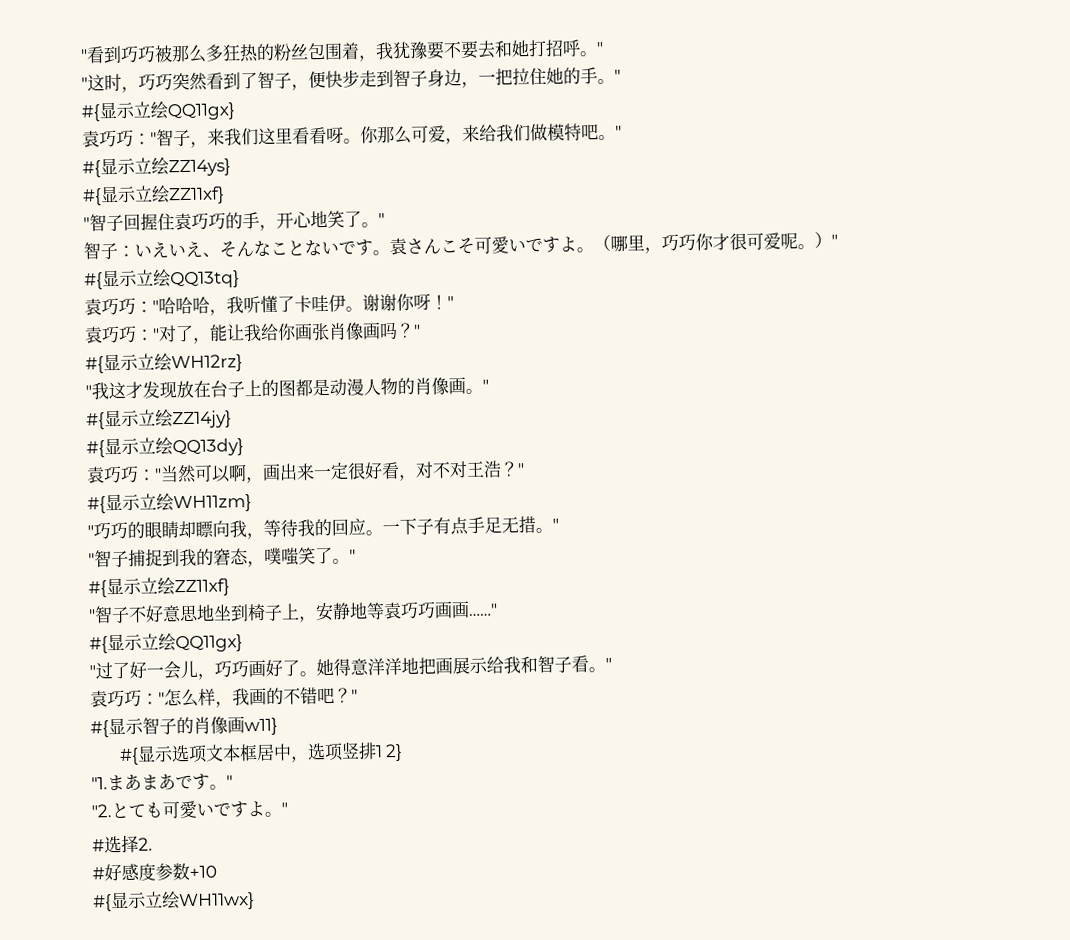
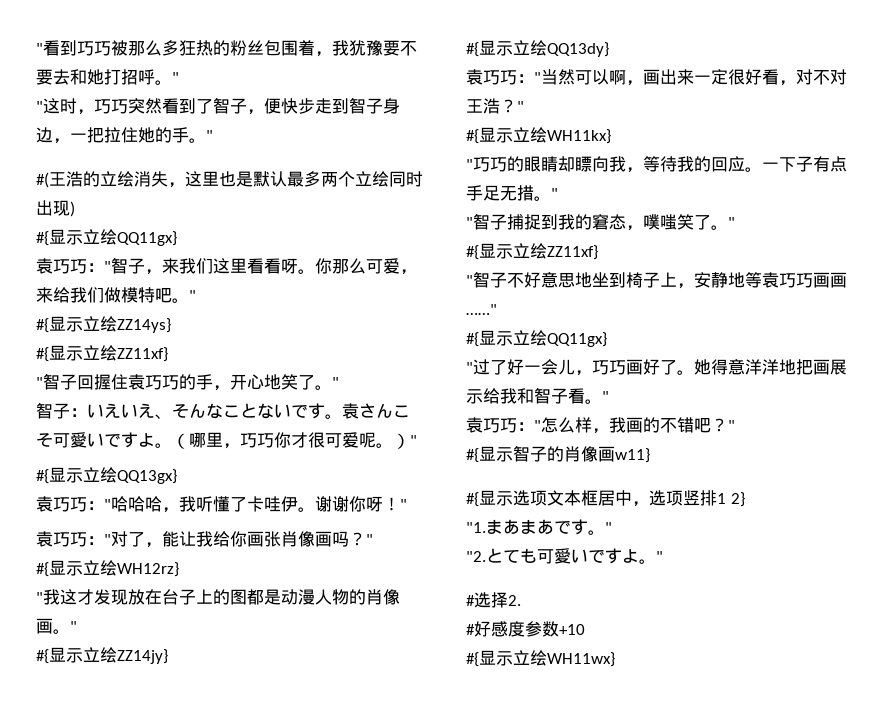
(621, 75) none -> [36,171,423,188] [36,200,75,217] // #(王浩的立绘消失，这里也是默认最多两个立绘同时出现)
[170,270,240,289] QQ13tq} -> [117,469,177,484] QQ13gx}
[173,494,252,513] WH11zm} -> [547,129,611,144] WH11kx}

